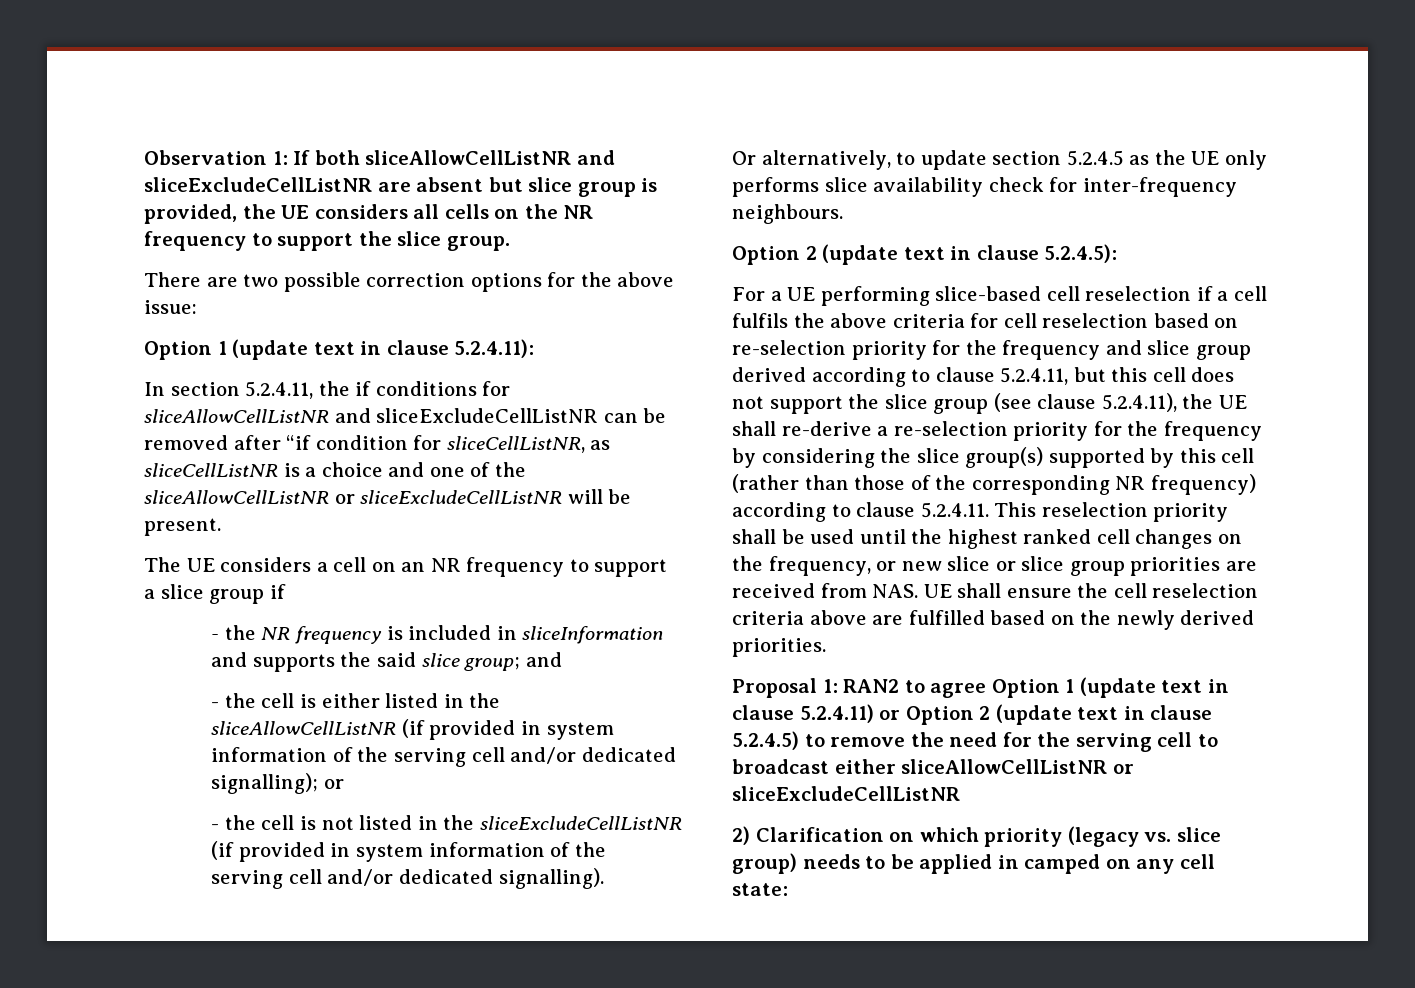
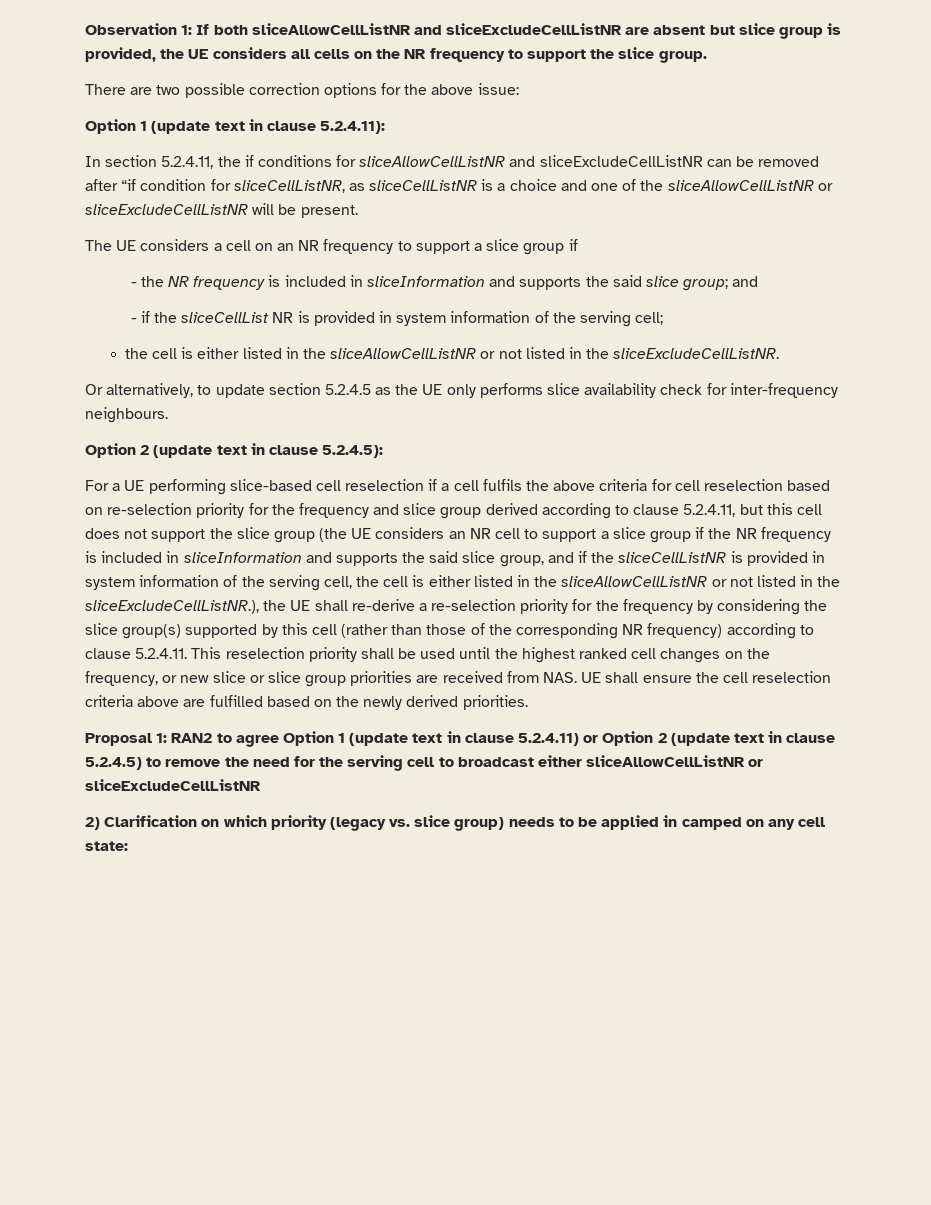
[224,693,501,708] [211,719,614,740] [211,747,676,767] [211,773,344,794] [211,815,682,830] [211,841,606,862] [211,868,604,889] the cell is either listed in the sliceAllowCellListNR (if provided in system information of the serving cell and/or dedicated signalling); or // - the cell is not listed in the sliceExcludeCellListNR (if provided in system information of the serving cell and/or dedicated signalling). -> [140,311,664,327] [124,347,780,359] if the sliceCellList NR is provided in system information of the serving cell; // the cell is either listed in the sliceAllowCellListNR or not listed in the sliceExcludeCellListNR.
[993,393,1177,412] (see clause 5.2.4.11), -> [319,527,831,543] [85,551,825,567] [85,575,841,591] [85,600,259,614] (the UE considers an NR cell to support a slice group if the NR frequency is included in sliceInformation and supports the said slice group, and if the sliceCellListNR is provided in system information of the serving cell, the cell is either listed in the sliceAllowCellListNR or not listed in the sliceExcludeCellListNR.),

